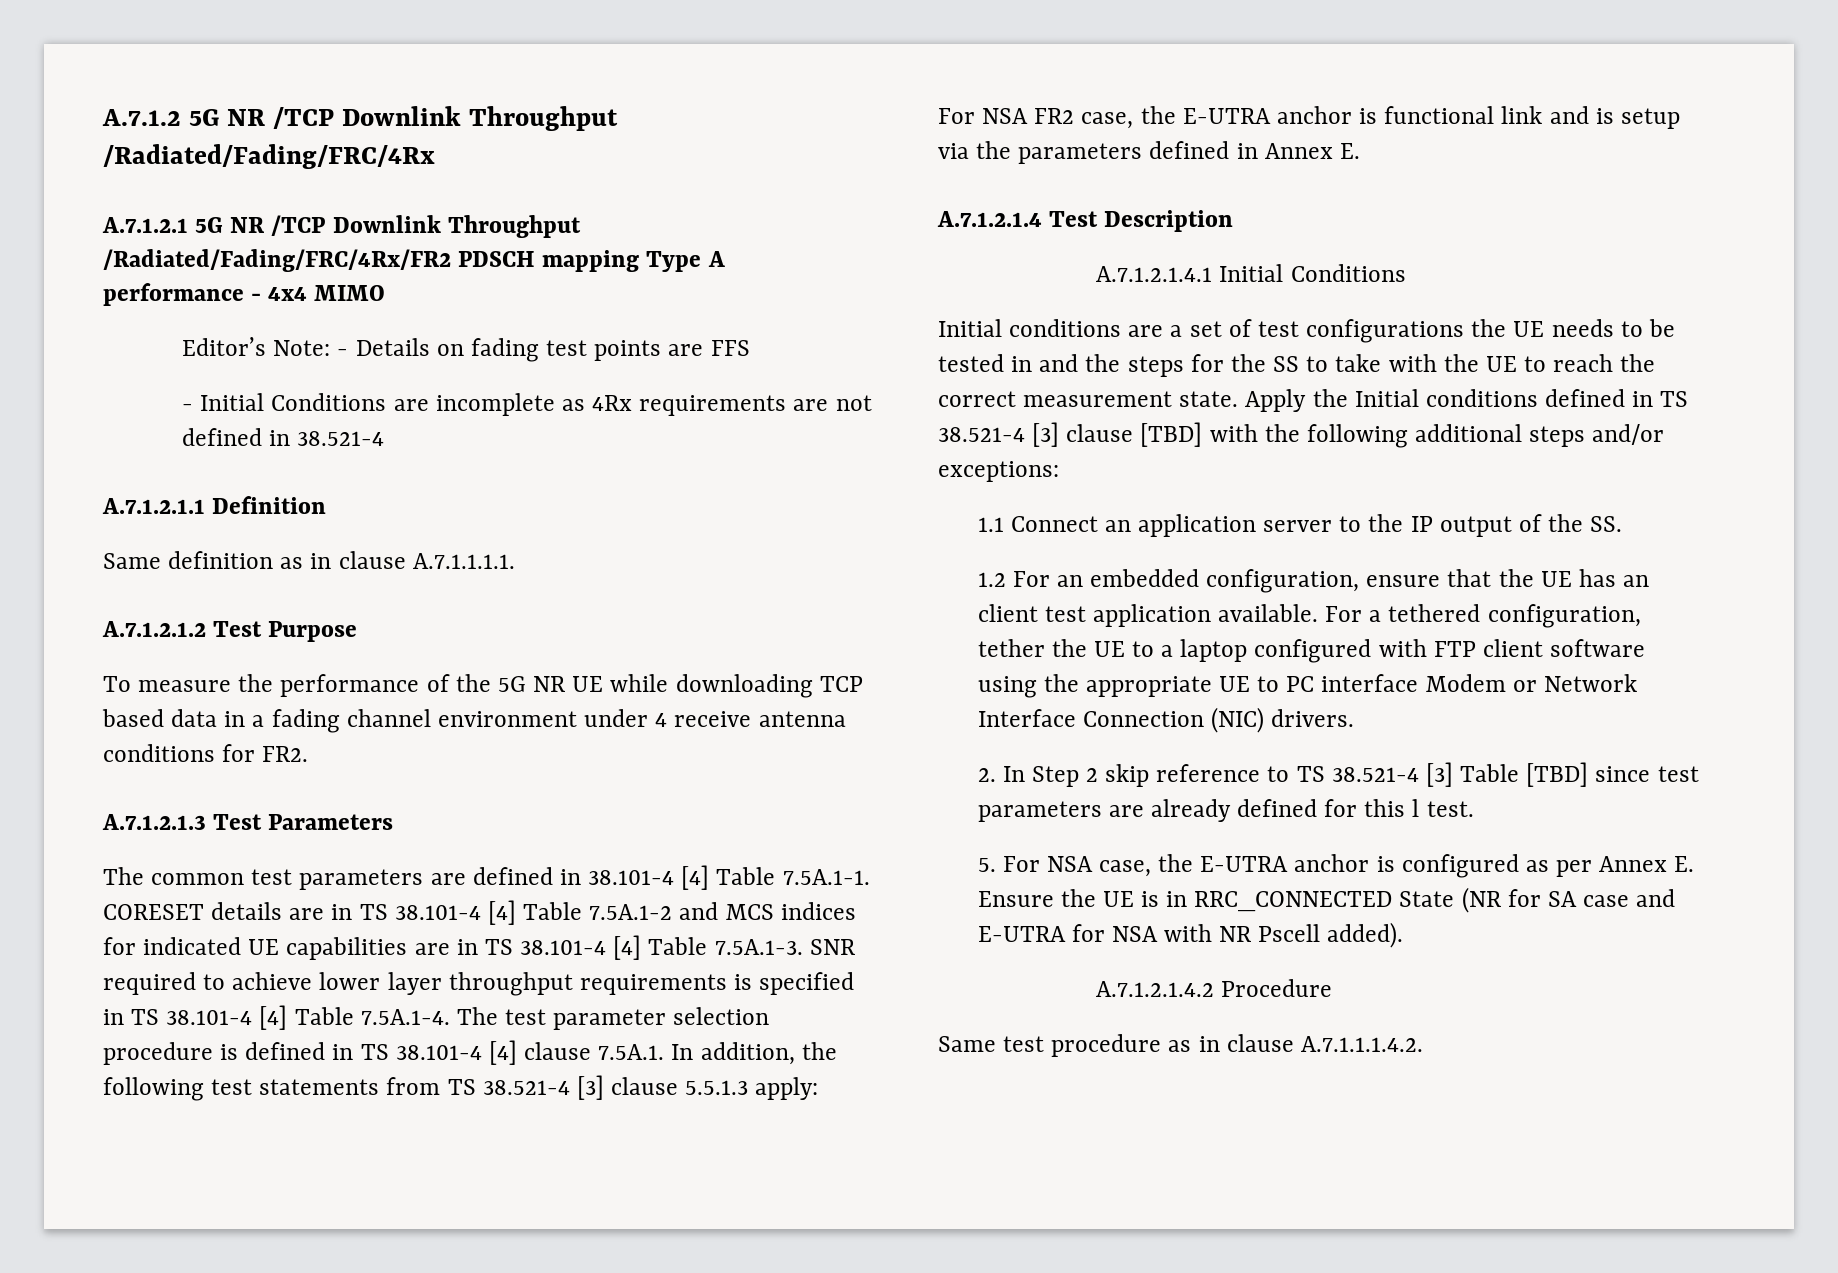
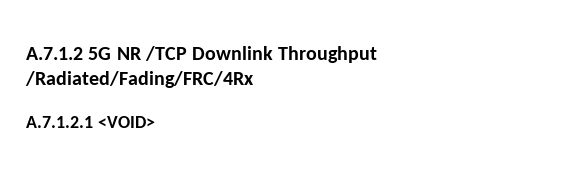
[195,215,581,238] [103,249,725,272] [103,283,386,306] [182,337,750,362] [182,393,872,416] [182,428,385,446] [102,496,327,514] [103,551,515,569] [102,621,358,642] [103,674,863,698] [102,709,846,733] [103,744,309,762] [102,814,394,830] [103,865,870,890] [103,900,856,925] [103,935,855,960] [103,972,855,996] [103,1005,770,1030] [103,1040,837,1065] [103,1075,819,1101] [938,106,1680,129] [938,141,1360,164] [937,210,1234,232] [1096,264,1406,282] [938,319,1675,343] [938,354,1656,377] [938,389,1689,412] [938,422,1665,448] [938,461,1059,482] [977,514,1623,537] [977,569,1650,593] [977,604,1641,628] [977,639,1646,663] [977,674,1637,698] [977,707,1355,733] [977,762,1699,787] [977,799,1474,822] [977,854,1695,878] [977,887,1676,913] [977,922,1404,948] [1096,979,1333,997] [938,1034,1423,1057] 5G NR /TCP Downlink Throughput /Radiated/Fading/FRC/4Rx/FR2 PDSCH mapping Type A performance - 4x4 MIMO // Editor’s Note: - Details on fading test points are FFS // - Initial Conditions are incomplete as 4Rx requirements are not defined in 38.521-4 // A.7.1.2.1.1 Definition // Same definition as in clause A.7.1.1.1.1. // A.7.1.2.1.2 Test Purpose // To measure the performance of the 5G NR UE while downloading TCP based data in a fading channel environment under 4 receive antenna conditions for FR2. // A.7.1.2.1.3 Test Parameters // The common test parameters are defined in 38.101-4 [4] Table 7.5A.1-1. CORESET details are in TS 38.101-4 [4] Table 7.5A.1-2 and MCS indices for indicated UE capabilities are in TS 38.101-4 [4] Table 7.5A.1-3. SNR required to achieve lower layer throughput requirements is specified in TS 38.101-4 [4] Table 7.5A.1-4. The test parameter selection procedure is defined in TS 38.101-4 [4] clause 7.5A.1. In addition, the following test statements from TS 38.521-4 [3] clause 5.5.1.3 apply: // For NSA FR2 case, the E-UTRA anchor is functional link and is setup via the parameters defined in Annex E. // A.7.1.2.1.4 Test Description // A.7.1.2.1.4.1 Initial Conditions // Initial conditions are a set of test configurations the UE needs to be tested in and the steps for the SS to take with the UE to reach the correct measurement state. Apply the Initial conditions defined in TS 38.521-4 [3] clause [TBD] with the following additional steps and/or exceptions: // 1.1 Connect an application server to the IP output of the SS. // 1.2 For an embedded configuration, ensure that the UE has an client test application available. For a tethered configuration, tether the UE to a laptop configured with FTP client software using the appropriate UE to PC interface Modem or Network Interface Connection (NIC) drivers. // 2. In Step 2 skip reference to TS 38.521-4 [3] Table [TBD] since test parameters are already defined for this l test. // 5. For NSA case, the E-UTRA anchor is configured as per Annex E. Ensure the UE is in RRC_CONNECTED State (NR for SA case and E-UTRA for NSA with NR Pscell added). // A.7.1.2.1.4.2 Procedure // Same test procedure as in clause A.7.1.1.1.4.2. -> [97,116,155,128] <VOID>

